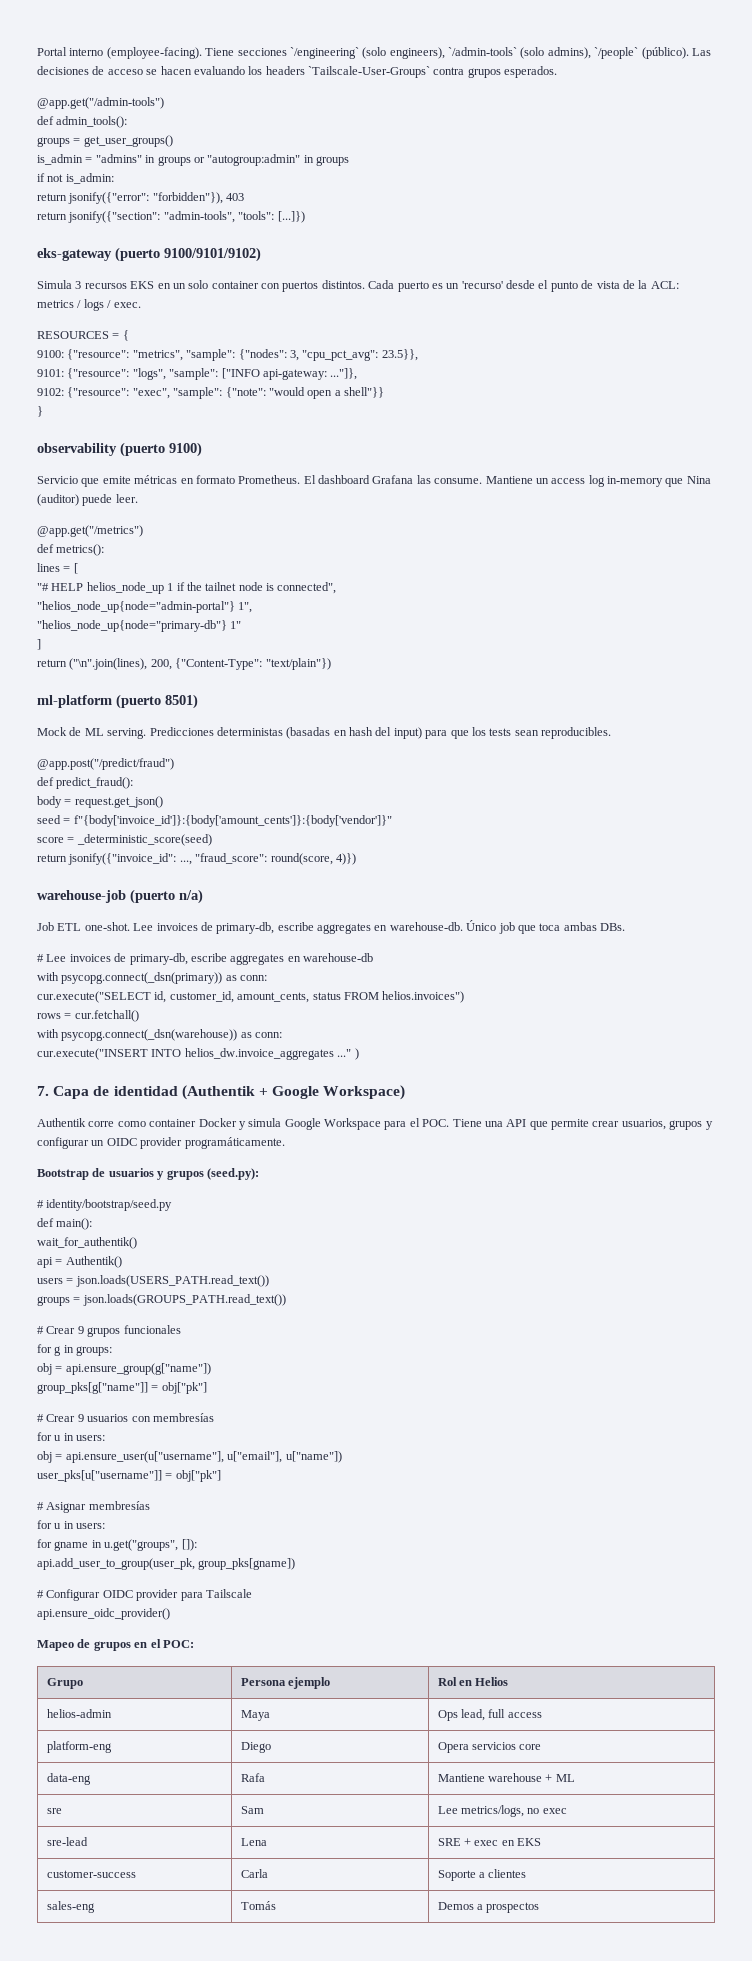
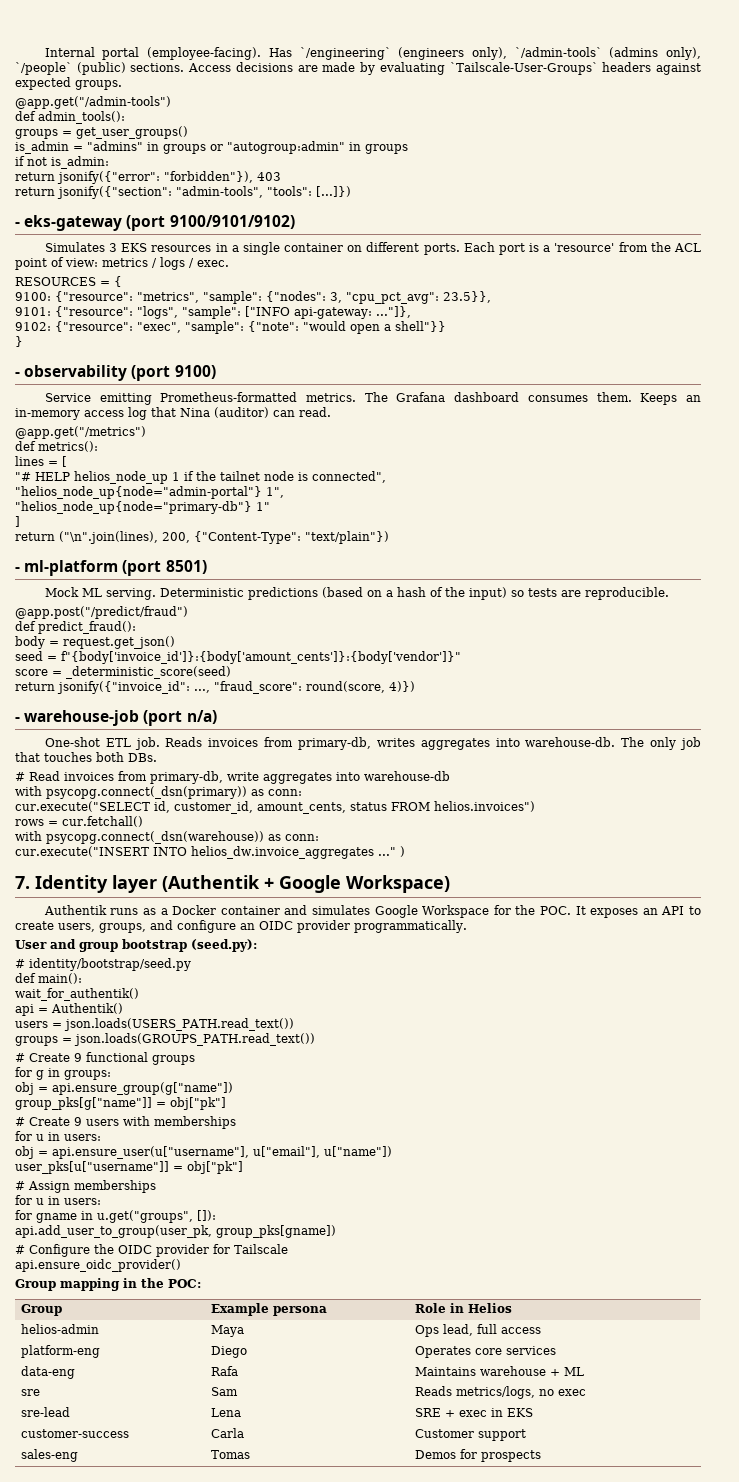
[37,47,711,59] [37,66,558,78] Portal interno (employee-facing). Tiene secciones `/engineering` (solo engineers), `/admin-tools` (solo admins), `/people` (público). Las decisiones de acceso se hacen evaluando los headers `Tailscale-User-Groups` contra grupos esperados. -> [44,47,701,60] [15,62,702,75] [15,77,122,90] Internal portal (employee-facing). Has `/engineering` (engineers only), `/admin-tools` (admins only), `/people` (public) sections. Access decisions are made by evaluating `Tailscale-User-Groups` headers against expected groups.
[37,247,261,262] [37,280,679,292] eks-gateway (puerto 9100/9101/9102) // Simula 3 recursos EKS en un solo container con puertos distintos. Cada puerto es un 'recurso' desde el punto de vista de la ACL: -> [15,215,295,231] [44,242,702,255] [15,257,98,270] - eks-gateway (port 9100/9101/9102) // Simulates 3 EKS resources in a single container on different ports. Each port is a 'resource' from the ACL point of view:
[37,442,202,457] [37,475,711,487] [37,494,138,506] observability (puerto 9100) // Servicio que emite métricas en formato Prometheus. El dashboard Grafana las consume. Mantiene un access log in-memory que Nina (auditor) puede leer. -> [15,365,216,381] [44,392,701,405] [15,407,331,420] - observability (port 9100) // Service emitting Prometheus-formatted metrics. The Grafana dashboard consumes them. Keeps an in-memory access log that Nina (auditor) can read.
[37,694,161,709] ml-platform (puerto -> [15,560,162,576] - ml-platform (port
[69,727,82,736] de -> (79, 592) none
[149,727,611,739] Predicciones deterministas (basadas en hash del input) para que los tests sean reproducibles. -> [159,587,669,600] Deterministic predictions (based on a hash of the input) so tests are reproducible.
[37,889,203,904] [37,920,625,934] [37,953,301,965] warehouse-job (puerto n/a) // Job ETL one-shot. Lee invoices de primary-db, escribe aggregates en warehouse-db. Único job que toca ambas DBs. // # Lee invoices de primary-db, escribe aggregates en -> [15,710,217,726] [44,737,701,750] [15,752,157,762] [15,771,360,784] - warehouse-job (port n/a) // One-shot ETL job. Reads invoices from primary-db, writes aggregates into warehouse-db. The only job that touches both DBs. // # Read invoices from primary-db, write aggregates into
[53,1086,178,1099] Capa de identidad -> [35,875,157,893] Identity layer
[88,1118,713,1130] [37,1137,285,1149] [37,1168,204,1180] corre como container Docker y simula Google Workspace para el POC. Tiene una API que permite crear usuarios, grupos y configurar un OIDC provider programáticamente. // Bootstrap de usuarios y grupos -> [110,905,701,918] [15,920,467,933] [15,939,187,952] runs as a Docker container and simulates Google Workspace for the POC. It exposes an API to create users, groups, and configure an OIDC provider programmatically. // User and group bootstrap
[46,1325,181,1337] Crear 9 grupos funcionales -> [29,1052,195,1065] Create 9 functional groups
[46,1413,214,1422] Crear 9 usuarios con membresías -> [29,1116,236,1129] Create 9 users with memberships
[46,1501,150,1513] Asignar membresías -> [28,1180,156,1193] Assign memberships
[46,1589,203,1601] Configurar OIDC provider para -> [29,1244,230,1257] Configure the OIDC provider for
[37,1639,194,1651] [46,1678,83,1689] [240,1677,330,1689] [437,1677,472,1686] Mapeo de grupos en el POC: // Grupo | Persona ejemplo | Rol en -> [15,1278,201,1291] [20,1304,62,1316] [210,1303,327,1316] [414,1303,464,1313] Group mapping in the POC: // Group | Example persona | Role in
[437,1742,516,1753] Opera servicios -> [414,1346,471,1358] Operates
(542, 1747) none -> [505,1346,556,1355] services
[437,1774,485,1782] Mantiene -> [414,1367,476,1376] Maintains
[437,1806,458,1814] Lee -> [414,1386,452,1396] Reads
[501,1840,515,1846] en -> [490,1408,503,1417] in
[437,1869,527,1881] Soporte a clientes -> [414,1429,526,1441] Customer support
[240,1901,276,1910] Tomás -> [210,1450,250,1459] Tomas
[476,1902,540,1913] a prospectos -> [459,1449,541,1462] for prospects

